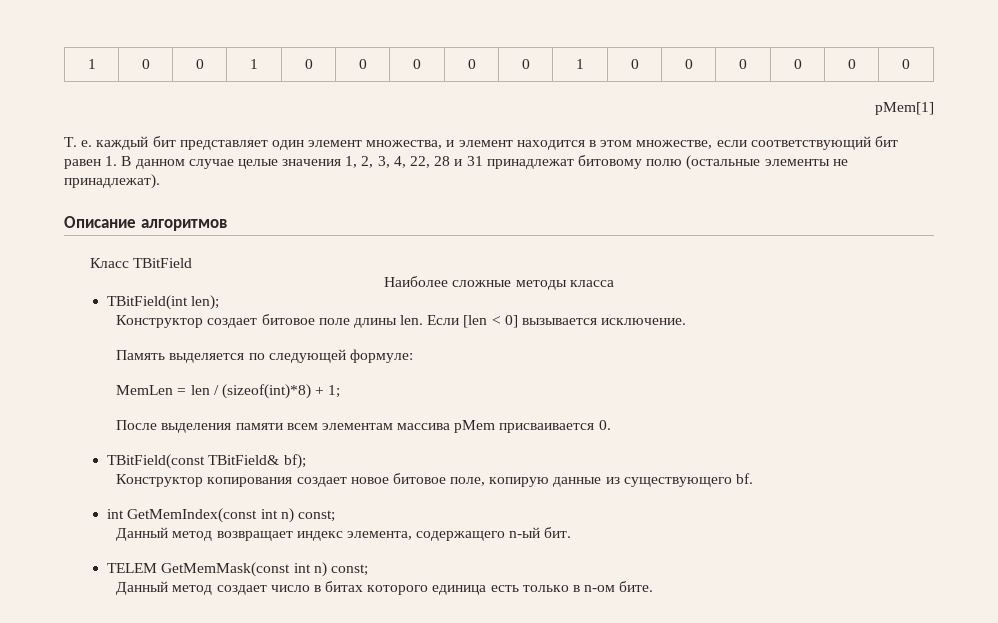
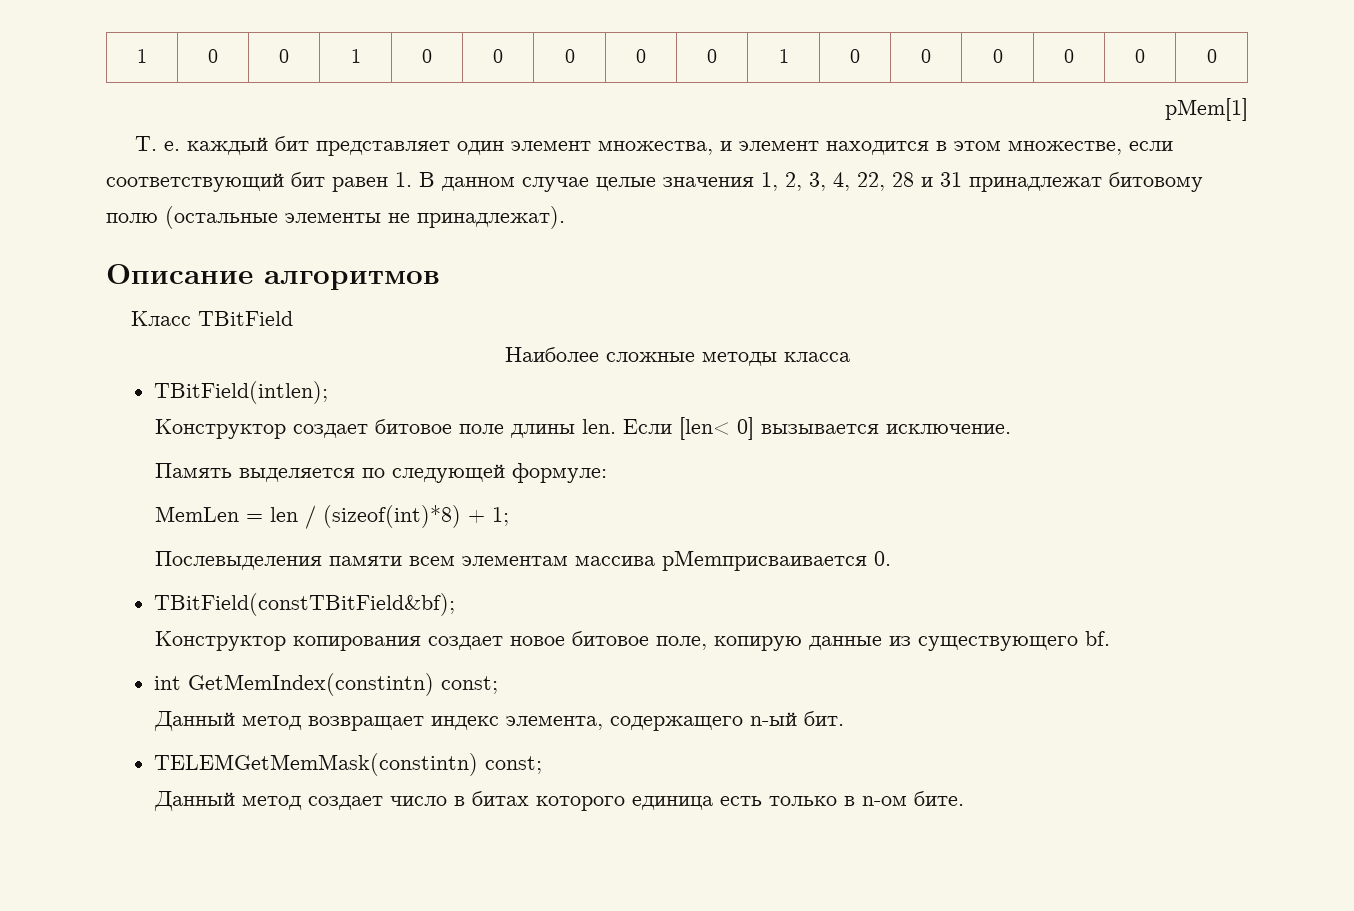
[107,295,220,310] TBitField(int len); -> [154,381,329,404] TBitField(intlen);
[463,315,501,328] [len < -> [679,417,731,440] [len<
[116,420,232,433] После выделения -> [155,551,323,570] Послевыделения
[454,420,595,433] pMem присваивается -> [662,550,868,571] pMemприсваивается
[107,454,306,469] TBitField(const TBitField& bf); -> [154,593,456,616] TBitField(constTBitField&bf);
[127,508,294,523] GetMemIndex(const int n) -> [188,673,435,696] GetMemIndex(constintn)
[107,562,327,577] TELEM GetMemMask(const int n) -> [154,753,479,776] TELEMGetMemMask(constintn)

